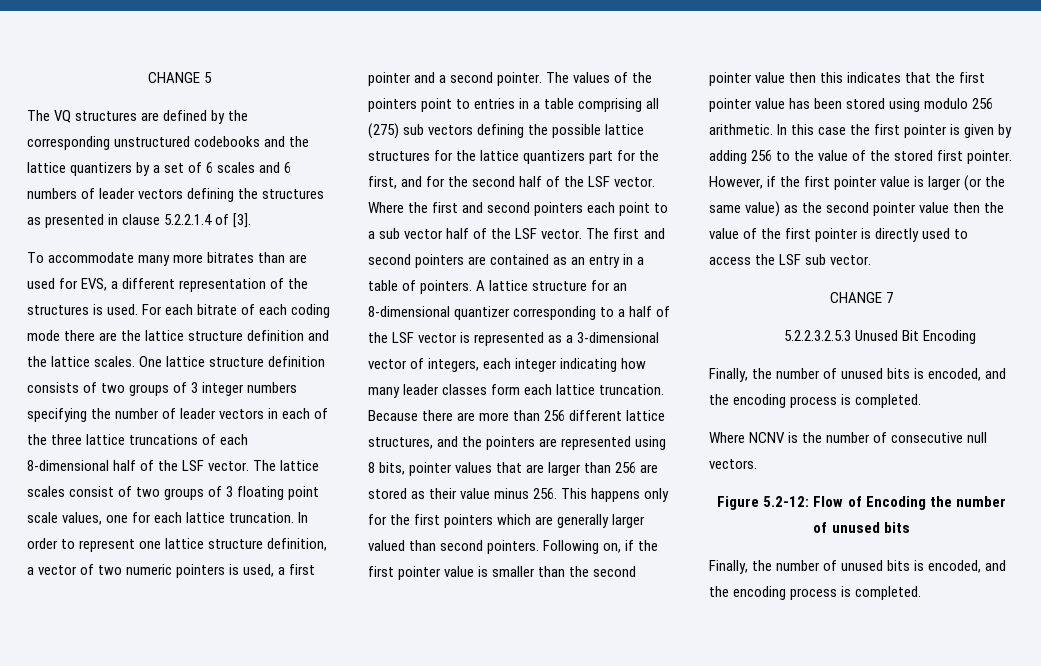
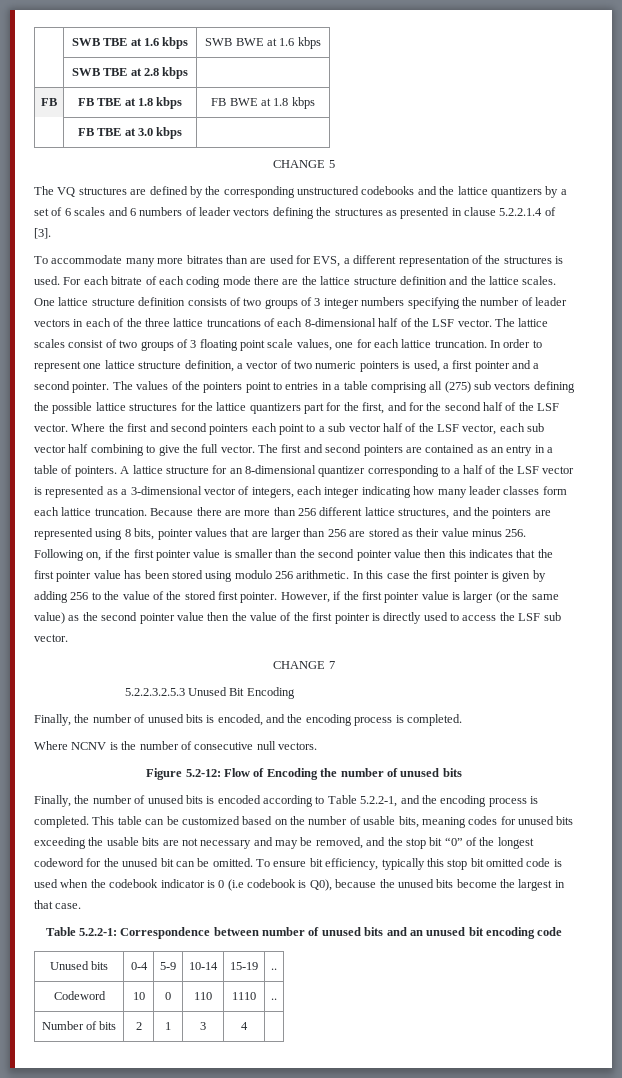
(147, 77) none -> [71,37,189,49] [205,37,321,49] [71,67,189,79] [41,98,57,106] [77,97,183,109] [211,97,315,109] [77,127,183,139] | SWB TBE at 1.6 kbps | SWB BWE at 1.6 kbps // | SWB TBE at 2.8 kbps | // FB | FB TBE at 1.8 kbps | FB BWE at 1.8 kbps // | FB TBE at 3.0 kbps | //
(538, 233) none -> [462,423,545,435] [34,444,219,456] vector, each sub vector half combining to give the full
[561,488,670,502] [368,514,646,528] [368,540,540,554] This happens only for the first pointers which are generally larger valued than second pointers. -> (527, 533) none
[928,560,1007,573] [709,586,922,600] encoded, and the encoding process is completed. -> [217,795,538,807] [34,816,574,828] [34,837,534,849] [34,858,562,870] [34,879,565,891] [34,900,82,909] [45,927,563,939] [49,961,109,970] [130,962,148,970] [160,962,176,970] [189,962,218,970] [230,962,258,970] [271,968,277,970] [53,991,106,1000] [132,992,145,1000] [165,992,171,1000] [194,992,212,1000] [232,992,256,1000] [271,998,277,1000] [41,1021,117,1030] [135,1022,142,1030] [165,1022,171,1030] [200,1022,206,1030] [241,1022,248,1030] encoded according to Table 5.2.2-1, and the encoding process is completed. This table can be customized based on the number of usable bits, meaning codes for unused bits exceeding the usable bits are not necessary and may be removed, and the stop bit “0” of the longest codeword for the unused bit can be omitted. To ensure bit efficiency, typically this stop bit omitted code is used when the codebook indicator is 0 (i.e codebook is Q0), because the unused bits become the largest in that case. // Table 5.2.2-1: Correspondence between number of unused bits and an unused bit encoding code // Unused bits | 0-4 | 5-9 | 10-14 | 15-19 | .. // Codeword | 10 | 0 | 110 | 1110 | .. // Number of bits | 2 | 1 | 3 | 4 |

